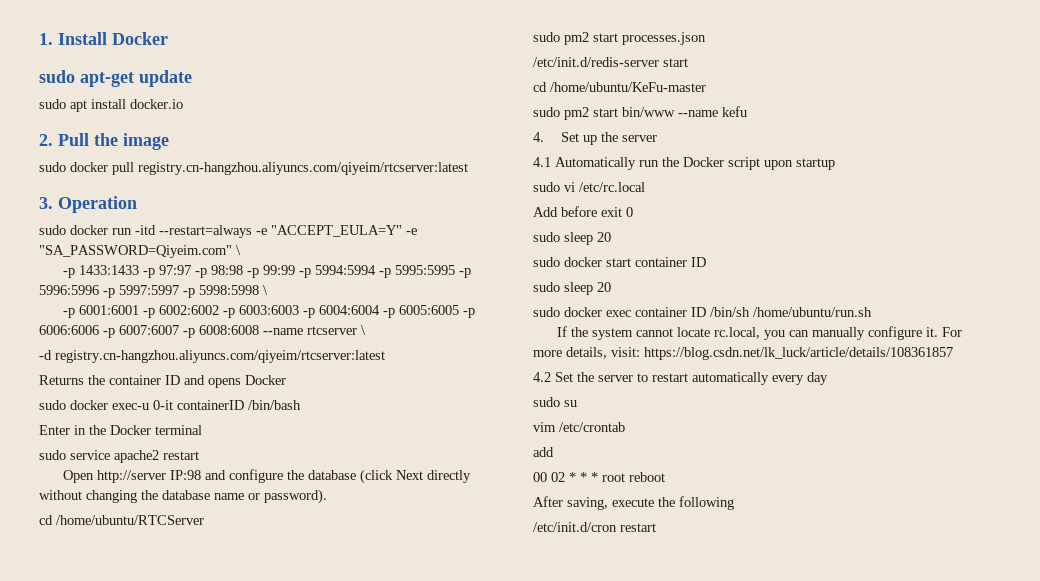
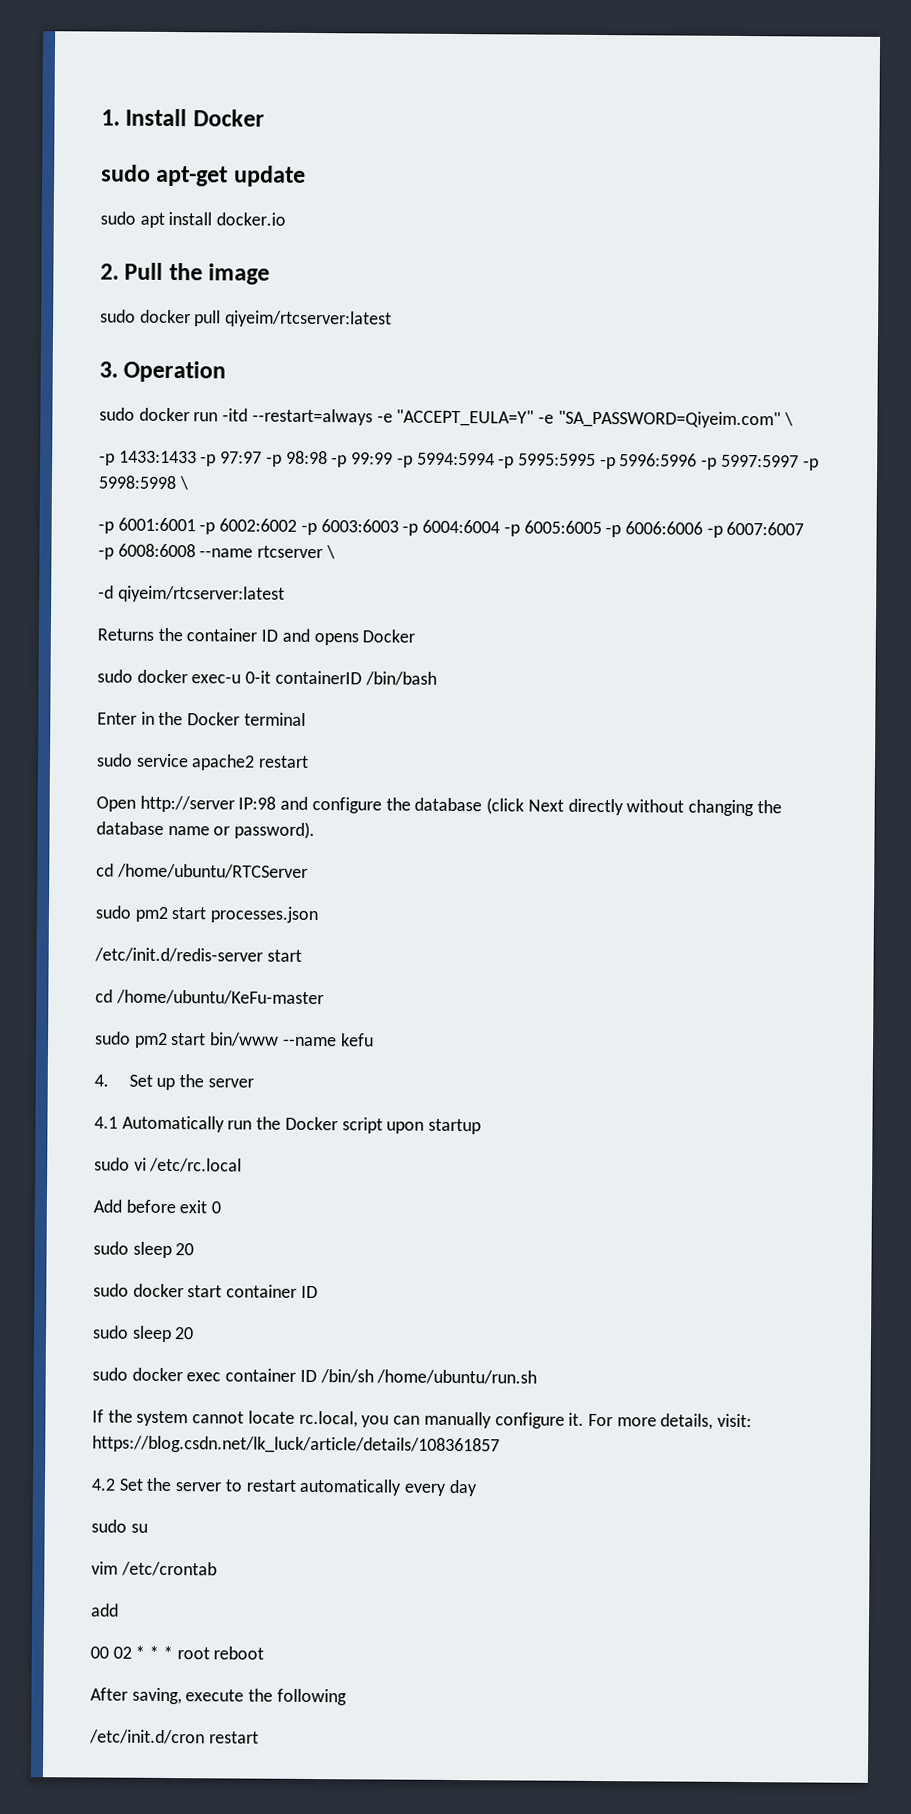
[138,162,468,175] registry.cn-hangzhou.aliyuncs.com/qiyeim/rtcserver:latest -> [225,310,393,328] qiyeim/rtcserver:latest
[55,350,385,363] registry.cn-hangzhou.aliyuncs.com/qiyeim/rtcserver:latest -> [117,585,285,603] qiyeim/rtcserver:latest

